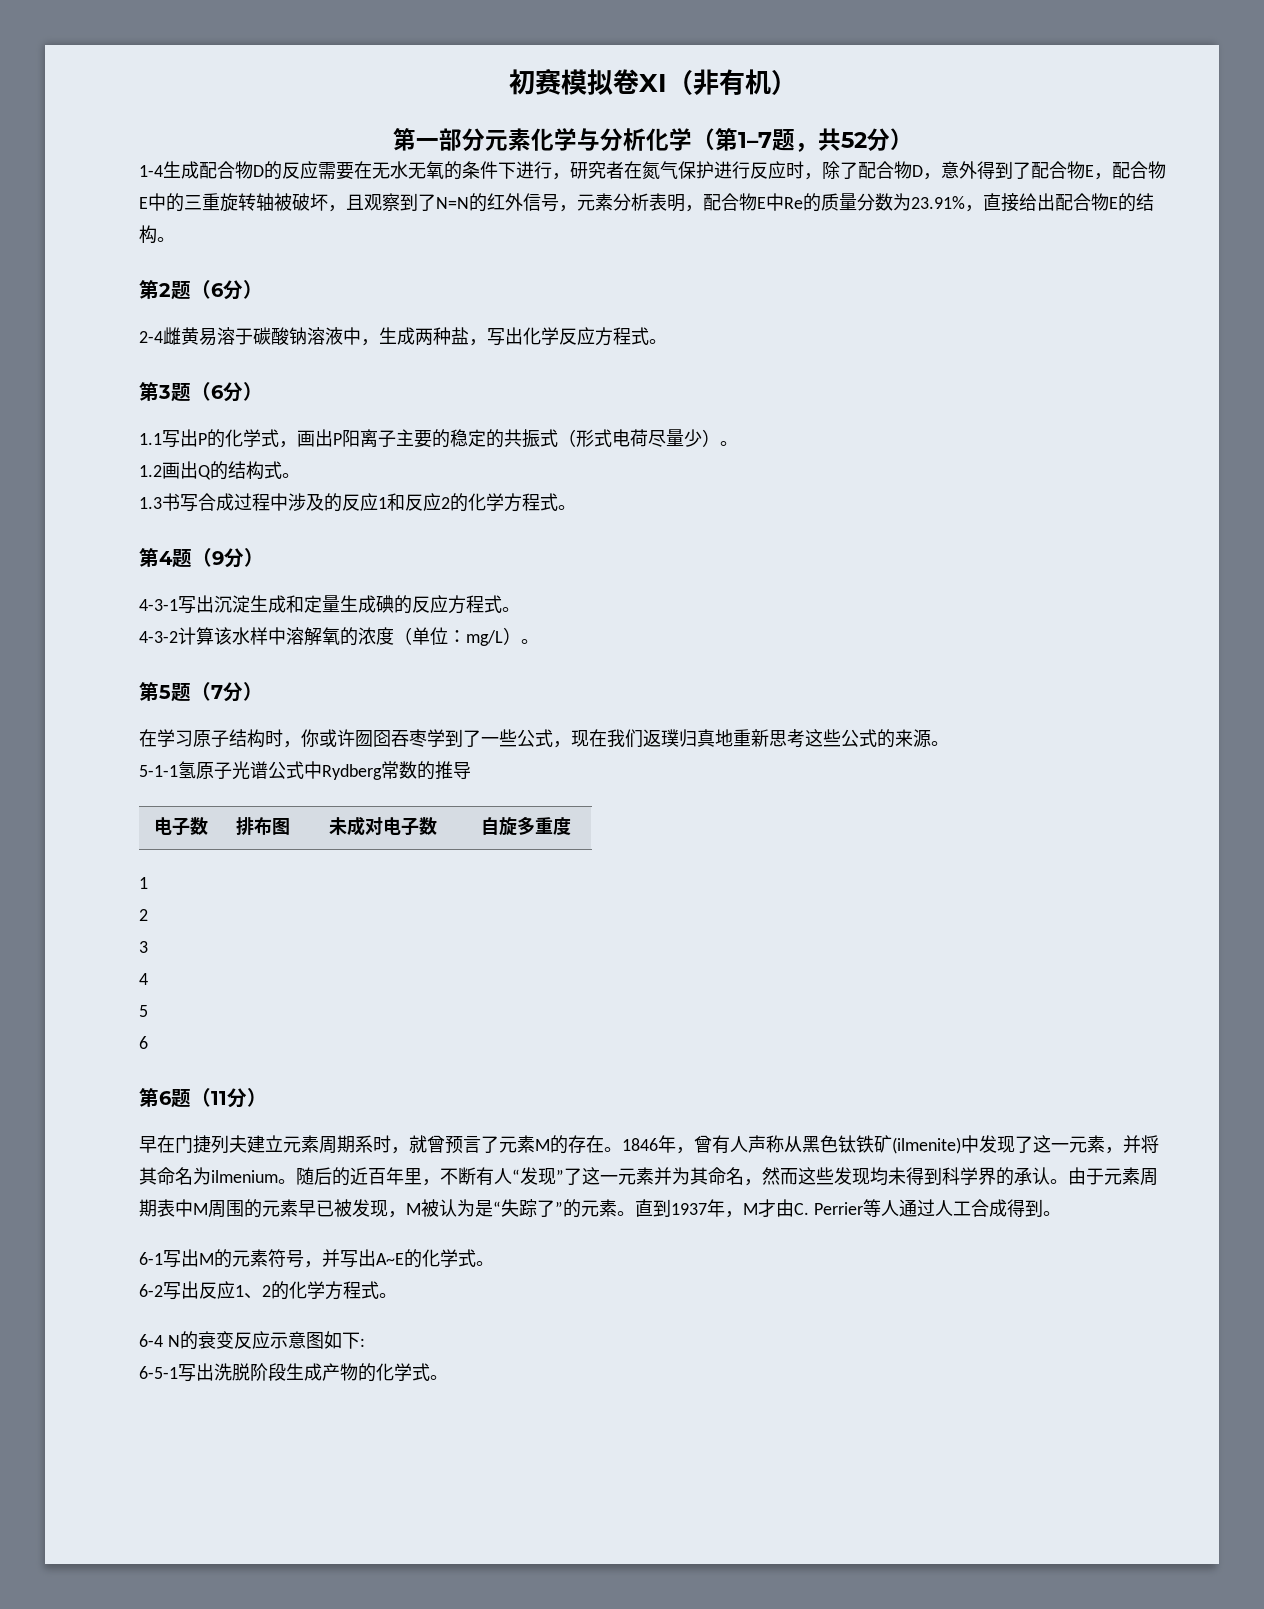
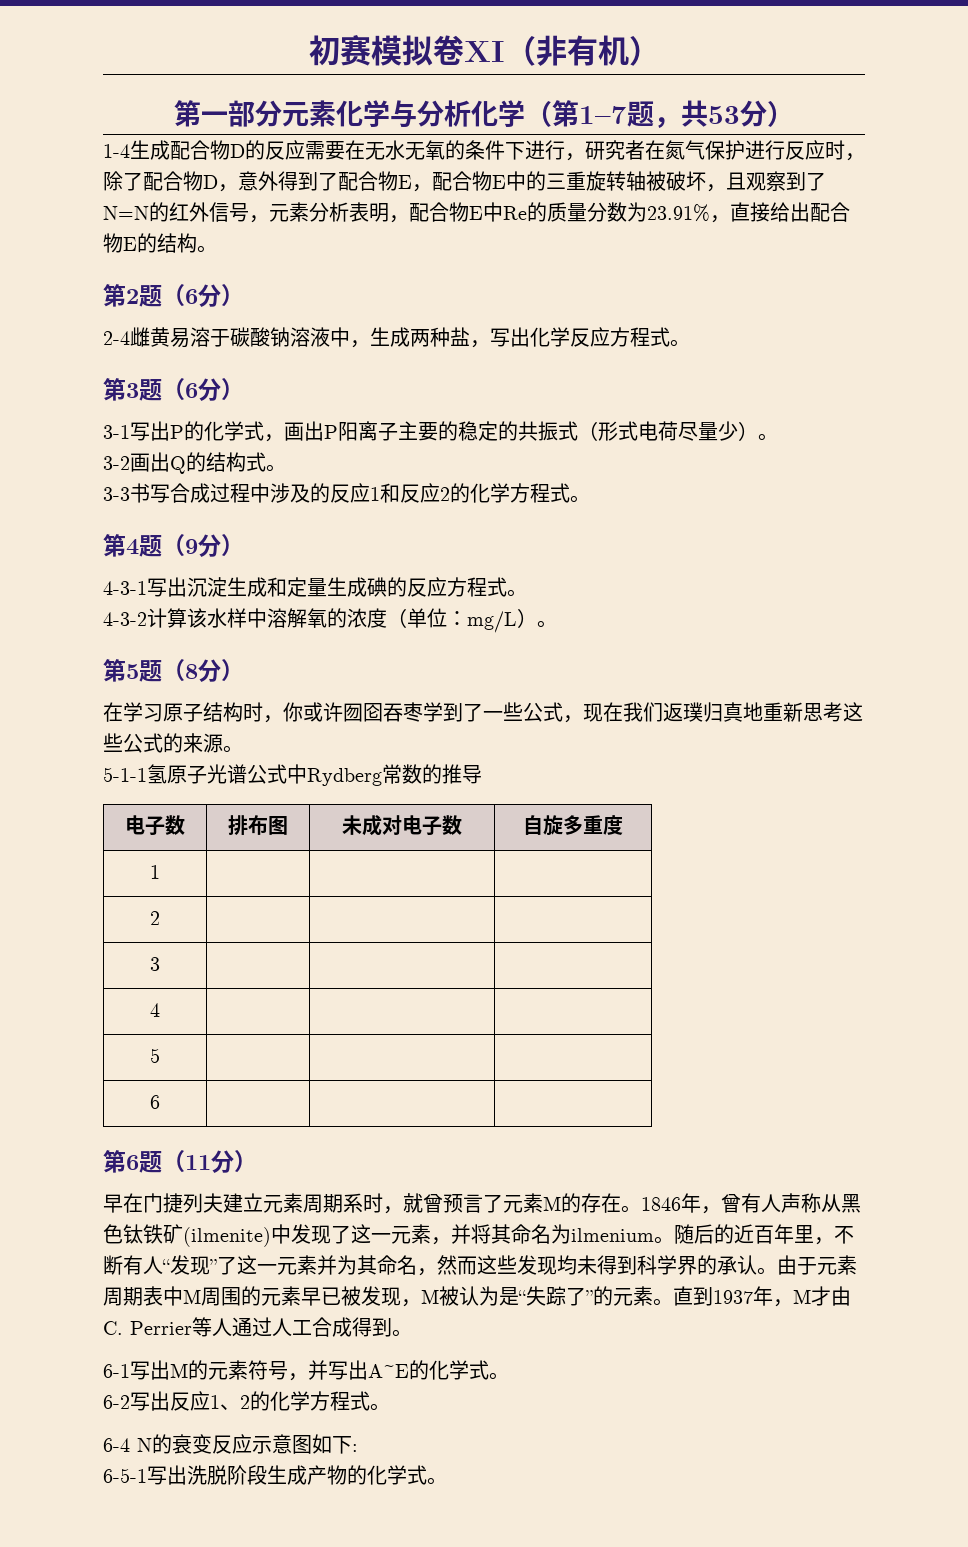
[840,132,867,148] 52 -> [708,106,740,124] 53
[139,433,162,445] 1.1 -> [103,425,130,439] 3-1
[139,465,162,477] 1.2 -> [103,456,130,470] 3-2
[139,497,162,509] 1.3 -> [103,487,130,501] 3-3
[211,685,223,699] 7 -> [185,664,198,679] 8
[139,877,148,889] [139,909,148,921] [139,941,148,953] [139,973,148,985] [139,1005,148,1017] [139,1036,148,1049] // 1 // 2 // 3 // 4 // 5 // 6 -> [150,865,160,879] [150,911,160,925] [150,957,160,971] [150,1003,160,1017] [150,1048,160,1063] [150,1095,160,1109] // 1 | | | // 2 | | | // 3 | | | // 4 | | | // 5 | | | // 6 | | |

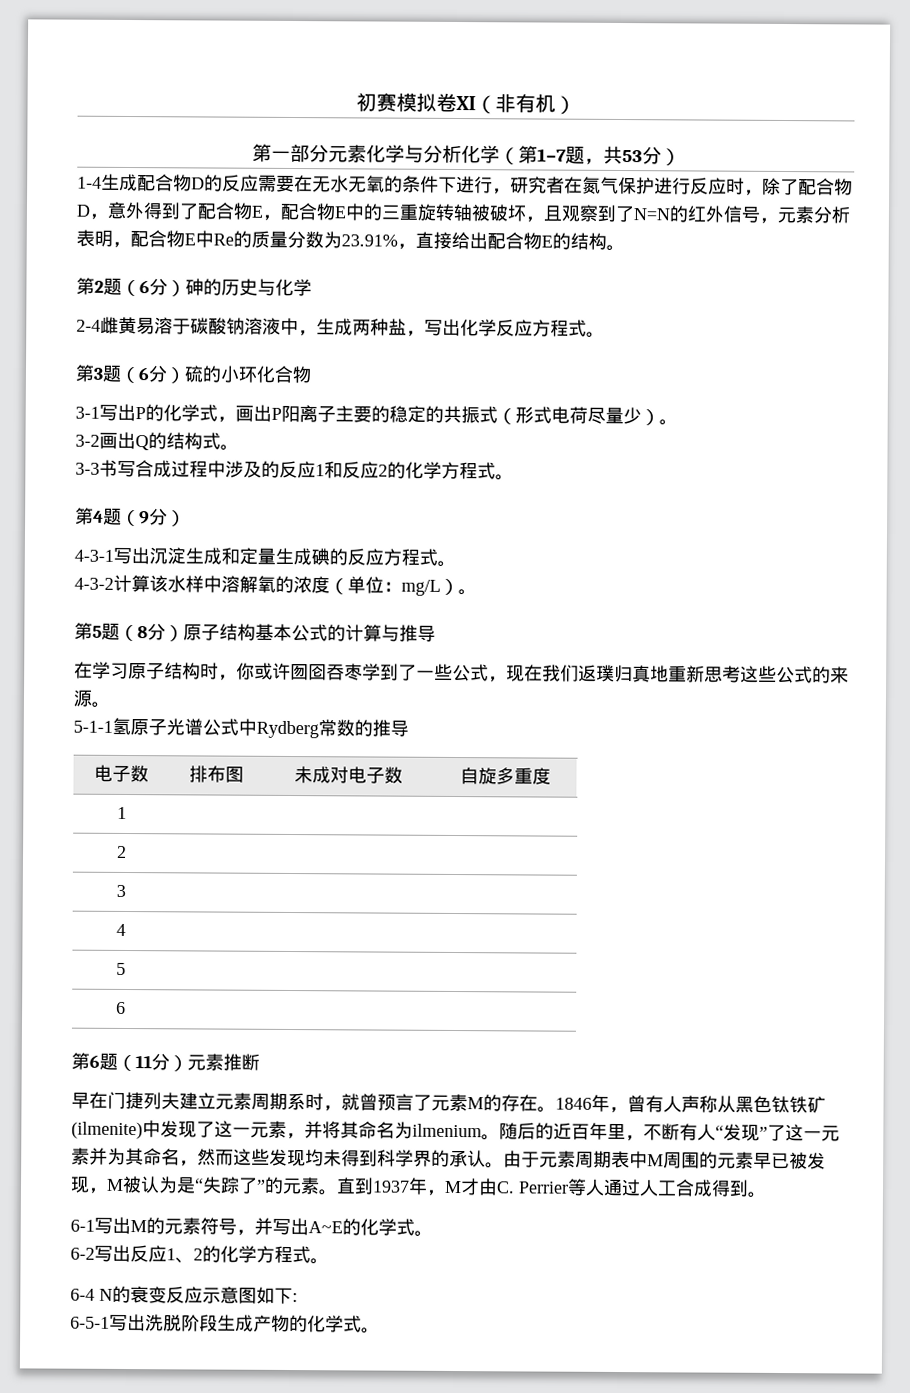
(244, 295) none -> [185,278,312,297] 砷的历史与化学
(244, 389) none -> [184,365,312,384] 硫的小环化合物
(244, 670) none -> [183,623,436,642] 原子结构基本公式的计算与推导
(257, 1161) none -> [187,1053,260,1071] 元素推断

